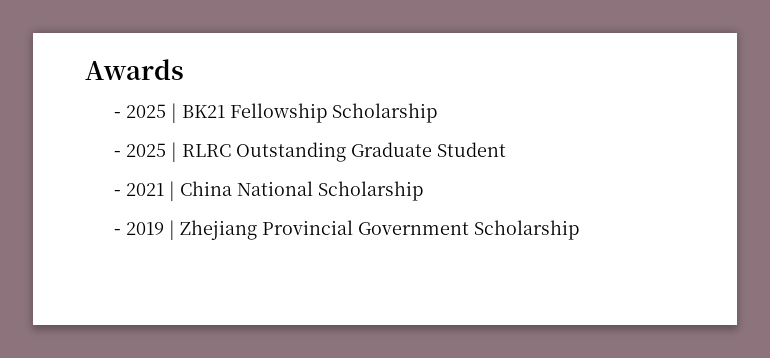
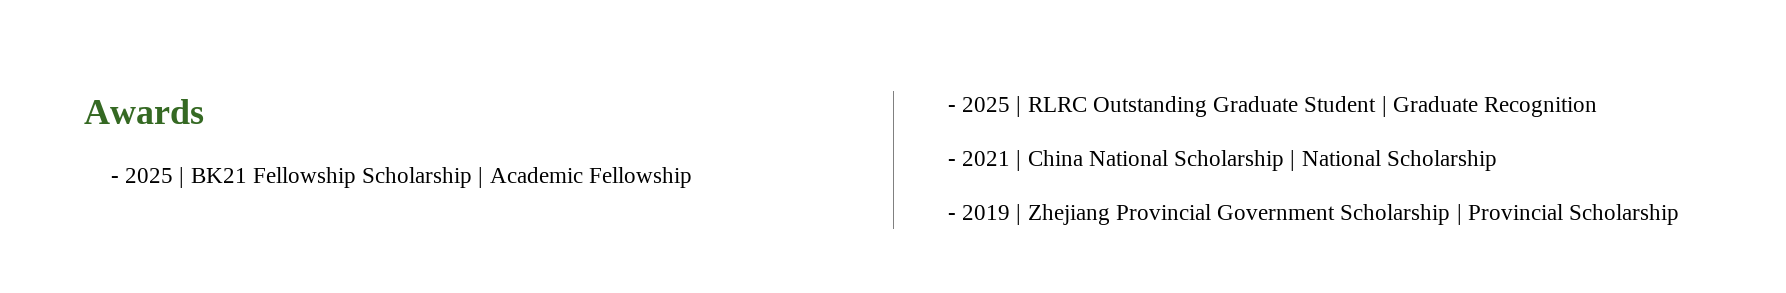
(438, 113) none -> [478,167,692,188] | Academic Fellowship
(507, 149) none -> [1381,96,1597,117] | Graduate Recognition
(424, 191) none -> [1290,150,1497,171] | National Scholarship
(580, 230) none -> [1456,204,1679,225] | Provincial Scholarship

